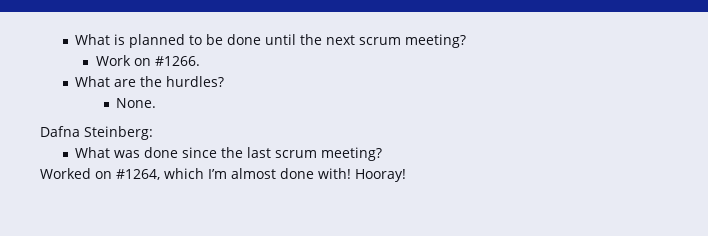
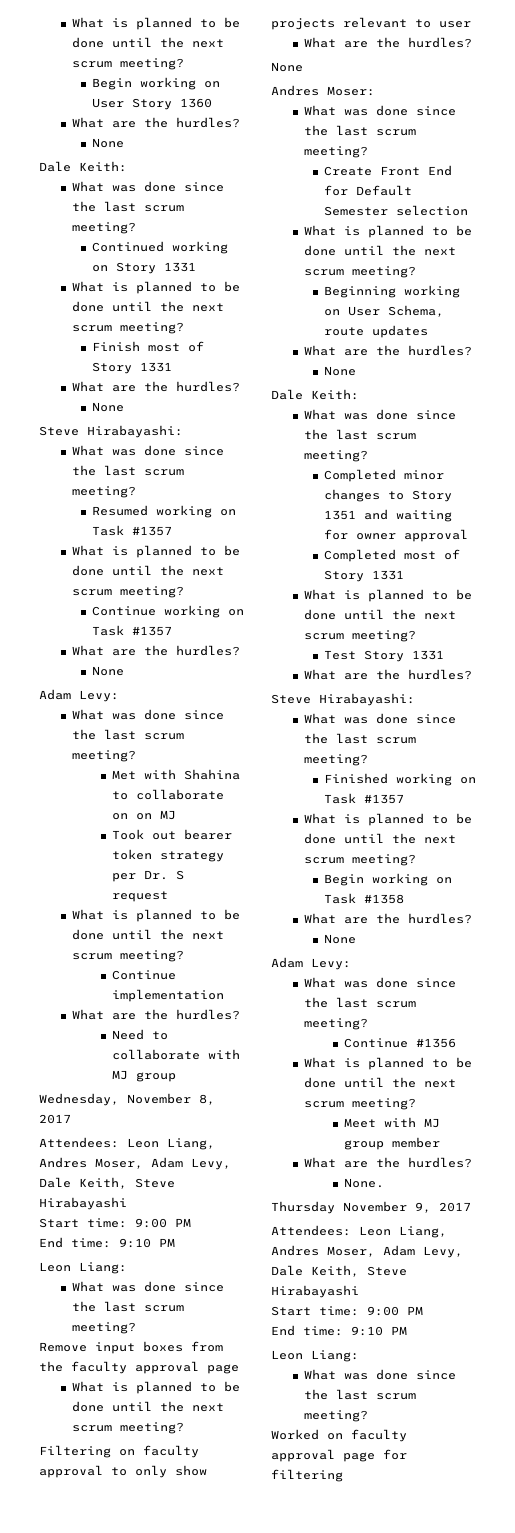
[95,55,200,66] Work on #1266. -> [91,77,220,90] [91,98,212,110] [71,117,240,128] [91,138,124,148] [39,161,127,172] [71,181,224,192] [71,201,184,212] [71,222,136,234] [91,241,228,254] [91,262,196,274] [71,281,240,294] [71,301,224,312] [71,322,184,334] [91,341,204,352] [91,362,172,374] [71,381,240,392] [91,402,124,412] [39,425,183,438] [71,445,224,456] [71,465,184,476] [71,486,136,498] [91,505,236,518] [91,525,172,536] [71,545,240,558] [71,565,224,576] [71,586,184,598] [91,605,244,618] [91,625,172,636] [71,645,240,656] [91,666,124,676] [39,689,119,702] [71,709,224,720] [71,729,184,740] [71,750,136,762] [111,769,240,780] [111,789,224,800] [111,810,176,820] [111,829,232,840] [111,849,224,862] [111,870,184,882] [111,891,168,902] [71,909,240,922] [71,929,224,940] [71,950,184,962] [111,970,176,980] [111,989,224,1002] [71,1009,240,1020] [111,1029,168,1040] [111,1049,240,1060] [111,1070,176,1082] [39,1093,215,1106] [39,1114,71,1124] [39,1137,215,1150] [39,1157,231,1170] [39,1177,175,1189] [39,1197,127,1210] [39,1218,191,1228] [39,1237,175,1248] [39,1262,127,1274] [71,1281,224,1292] [71,1301,184,1312] [71,1322,136,1334] [39,1341,223,1354] [39,1361,239,1374] [71,1381,240,1394] [71,1401,224,1412] [71,1422,184,1434] [39,1445,199,1458] [39,1465,207,1478] [271,17,471,30] [303,37,472,48] [271,62,303,72] [271,85,375,96] [303,105,456,116] [303,125,416,136] [303,146,368,158] [323,165,452,176] [323,185,412,196] [323,205,468,216] [303,225,472,238] [303,245,456,256] [303,266,416,278] [323,285,460,298] [323,305,444,317] [323,325,428,338] [303,345,472,356] [323,366,356,376] [271,389,359,400] [303,409,456,420] [303,429,416,440] [303,450,368,462] [323,469,444,482] [323,489,452,502] [323,509,452,522] [323,529,468,542] [323,549,460,562] [323,570,404,582] [303,589,472,602] [303,609,456,620] [303,630,416,642] [323,650,444,662] [303,669,472,680] [271,693,415,706] [303,713,456,724] [303,733,416,744] [303,754,368,766] [323,773,476,786] [323,793,404,804] [303,813,472,826] [303,833,456,844] [303,854,416,866] [323,873,452,886] [323,893,404,904] [303,913,472,924] [323,934,356,944] [271,957,351,970] [303,977,456,988] [303,997,416,1008] [303,1018,368,1030] [343,1038,456,1048] [303,1057,472,1070] [303,1077,456,1088] [303,1098,416,1110] [343,1117,440,1128] [343,1137,440,1150] Begin working on User Story 1360 // What are the hurdles? // None // Dale Keith: // What was done since the last scrum meeting? // Continued working on Story 1331 // What is planned to be done until the next scrum meeting? // Finish most of Story 1331 // What are the hurdles? // None // Steve Hirabayashi: // What was done since the last scrum meeting? // Resumed working on Task #1357 // What is planned to be done until the next scrum meeting? // Continue working on Task #1357 // What are the hurdles? // None // Adam Levy: // What was done since the last scrum meeting? // Met with Shahina to collaborate on on MJ // Took out bearer token strategy per Dr. S request // What is planned to be done until the next scrum meeting? // Continue implementation // What are the hurdles? // Need to collaborate with MJ group // Wednesday, November 8, 2017 // Attendees: Leon Liang, Andres Moser, Adam Levy, Dale Keith, Steve Hirabayashi // Start time: 9:00 PM // End time: 9:10 PM // Leon Liang: // What was done since the last scrum meeting? // Remove input boxes from the faculty approval page // What is planned to be done until the next scrum meeting? // Filtering on faculty approval to only show projects relevant to user // What are the hurdles? // None // Andres Moser: // What was done since the last scrum meeting? // Create Front End for Default Semester selection // What is planned to be done until the next scrum meeting? // Beginning working on User Schema, route updates // What are the hurdles? // None // Dale Keith: // What was done since the last scrum meeting? // Completed minor changes to Story 1351 and waiting for owner approval // Completed most of Story 1331 // What is planned to be done until the next scrum meeting? // Test Story 1331 // What are the hurdles? // Steve Hirabayashi: // What was done since the last scrum meeting? // Finished working on Task #1357 // What is planned to be done until the next scrum meeting? // Begin working on Task #1358 // What are the hurdles? // None // Adam Levy: // What was done since the last scrum meeting? // Continue #1356 // What is planned to be done until the next scrum meeting? // Meet with MJ group member
[40,126,153,140] Dafna Steinberg: -> [271,1201,471,1214] [271,1225,447,1238] [271,1245,463,1258] [271,1265,407,1277] [271,1285,359,1298] [271,1306,423,1316] [271,1325,407,1336] [271,1350,359,1362] Thursday November 9, 2017 // Attendees: Leon Liang, Andres Moser, Adam Levy, Dale Keith, Steve Hirabayashi // Start time: 9:00 PM // End time: 9:10 PM // Leon Liang:
[116,168,406,182] #1264, which I’m almost done with! Hooray! -> [351,1429,407,1442] [271,1449,407,1462] [271,1469,343,1482] faculty approval page for filtering

